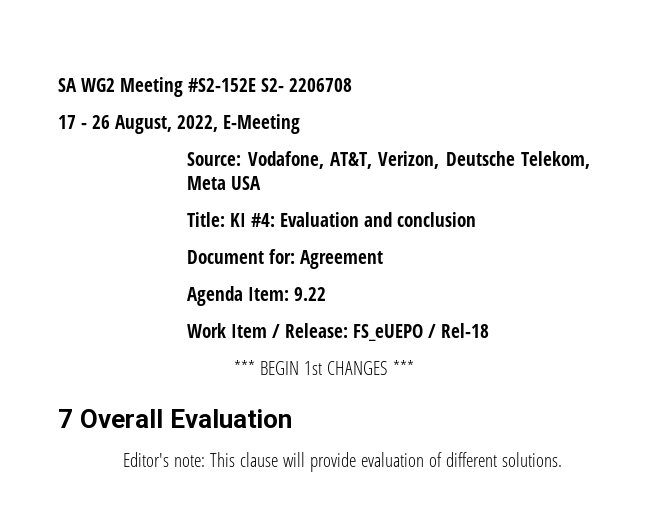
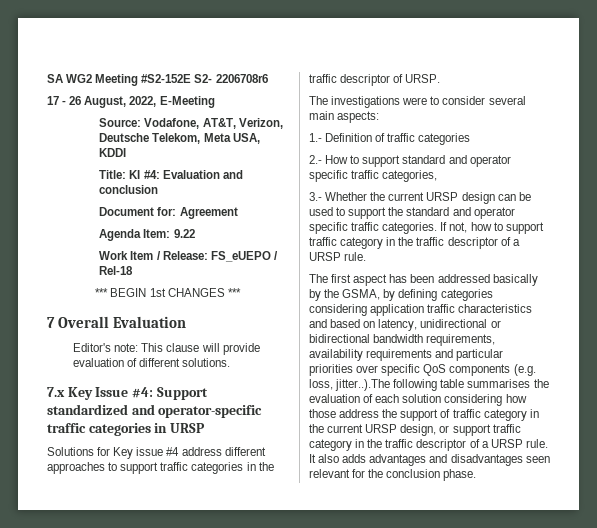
[288,78,352,92] 2206708 -> [215,74,268,83] 2206708r6
[231,176,262,190] USA -> [232,133,260,144] [99,148,127,157] USA, KDDI
(562, 459) none -> [47,387,208,400] [47,404,263,418] [47,423,205,436] [47,447,266,459] [47,462,274,474] [309,74,441,86] [309,96,526,108] [309,111,380,123] [309,133,471,145] [309,155,511,167] [309,170,438,182] [309,192,531,204] [309,207,515,219] [309,222,544,234] [309,237,520,249] [309,252,367,261] [309,274,538,286] [309,289,493,301] [309,304,533,316] [309,319,501,331] [309,334,496,346] [309,349,504,361] [309,364,536,376] [309,379,549,391] [309,394,527,406] [309,409,539,421] [309,424,521,436] [309,439,548,451] [309,454,550,466] [309,469,477,481] // 7.x Key Issue #4: Support standardized and operator-specific traffic categories in URSP // Solutions for Key issue #4 address different approaches to support traffic categories in the traffic descriptor of URSP. // The investigations were to consider several main aspects: // 1.- Definition of traffic categories // 2.- How to support standard and operator specific traffic categories, // 3.- Whether the current URSP design can be used to support the standard and operator specific traffic categories. If not, how to support traffic category in the traffic descriptor of a URSP rule. // The first aspect has been addressed basically by the GSMA, by defining categories considering application traffic characteristics and based on latency, unidirectional or bidirectional bandwidth requirements, availability requirements and particular priorities over specific QoS components (e.g. loss, jitter..).The following table summarises the evaluation of each solution considering how those address the support of traffic category in the current URSP design, or support traffic category in the traffic descriptor of a URSP rule. It also adds advantages and disadvantages seen relevant for the conclusion phase.

